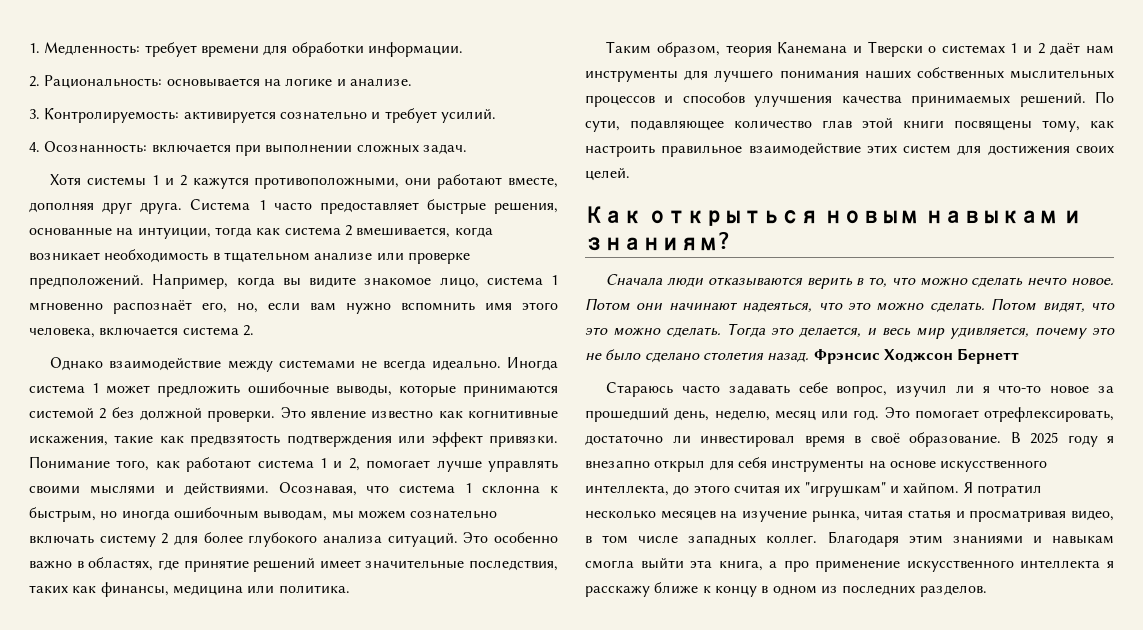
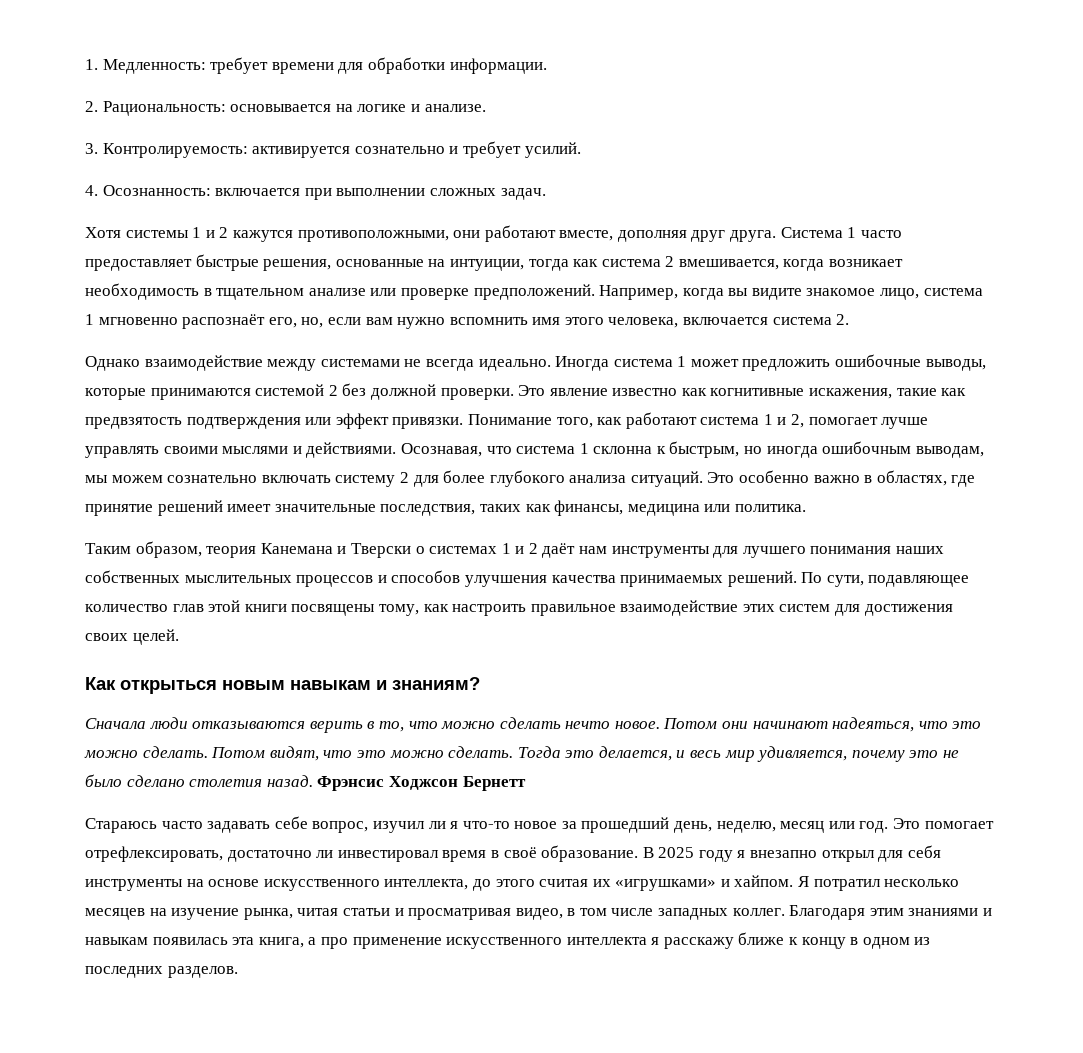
[804,482,886,497] "игрушкам" -> [615,879,717,891] «игрушками»
[908,510,951,519] статья -> [342,908,390,916] статьи
[585,558,684,569] смогла выйти -> [152,937,228,945] появилась

